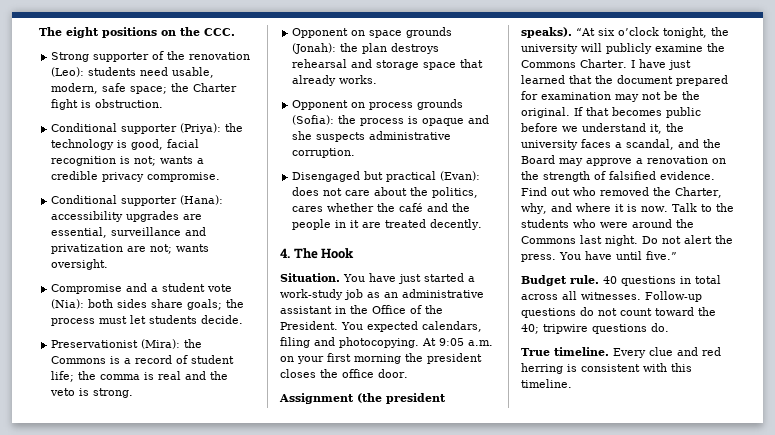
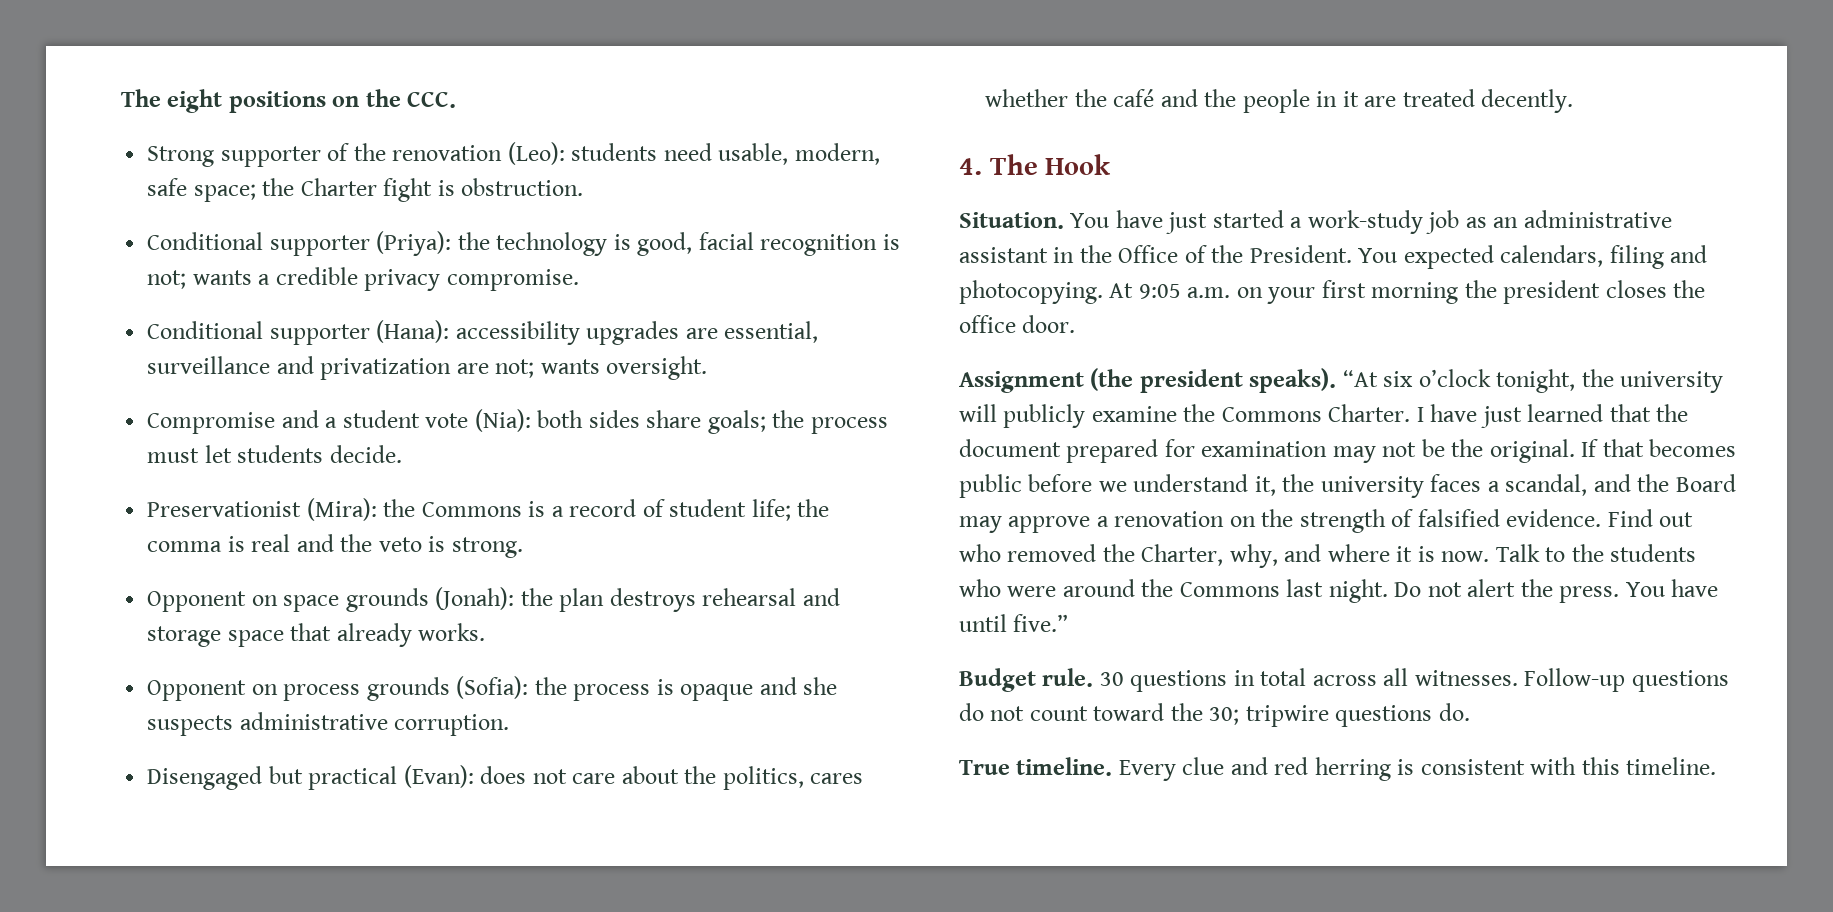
[603,276,617,284] 40 -> [1099,672,1124,686] 30
[521,324,539,334] 40; -> [1209,707,1240,725] 30;

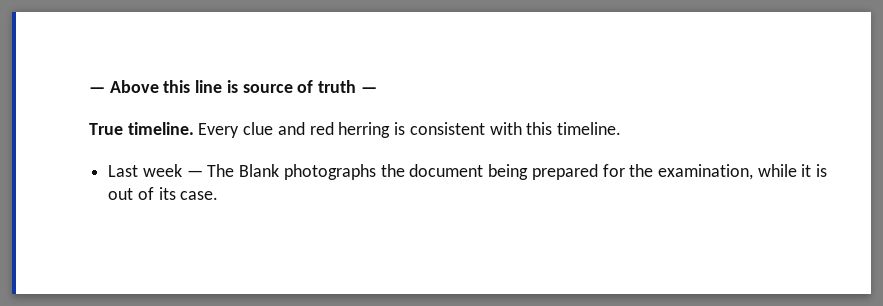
[121,89,457,113] [147,142,880,167] [147,178,584,202] [147,231,900,256] [147,267,579,291] [147,320,819,345] [147,356,708,380] [147,409,888,434] [147,445,402,463] [147,498,830,521] [147,534,523,558] [147,587,840,612] [147,623,486,647] [147,676,838,701] [147,712,510,736] [147,765,864,790] [985,89,1574,113] [959,154,1112,175] [959,210,1672,234] [959,245,1708,269] [959,280,1706,304] [959,315,1076,333] [959,368,1724,393] [959,404,1689,428] [959,439,1737,463] [959,474,1736,498] [959,509,1694,533] [959,544,1697,568] [959,579,1719,603] [959,614,1069,632] [959,668,1729,692] [959,703,1470,727] The eight positions on the CCC. // Strong supporter of the renovation (Leo): students need usable, modern, safe space; the Charter fight is obstruction. // Conditional supporter (Priya): the technology is good, facial recognition is not; wants a credible privacy compromise. // Conditional supporter (Hana): accessibility upgrades are essential, surveillance and privatization are not; wants oversight. // Compromise and a student vote (Nia): both sides share goals; the process must let students decide. // Preservationist (Mira): the Commons is a record of student life; the comma is real and the veto is strong. // Opponent on space grounds (Jonah): the plan destroys rehearsal and storage space that already works. // Opponent on process grounds (Sofia): the process is opaque and she suspects administrative corruption. // Disengaged but practical (Evan): does not care about the politics, cares whether the café and the people in it are treated decently. // 4. The Hook // Situation. You have just started a work-study job as an administrative assistant in the Office of the President. You expected calendars, filing and photocopying. At 9:05 a.m. on your first morning the president closes the office door. // Assignment (the president speaks). “At six o’clock tonight, the university will publicly examine the Commons Charter. I have just learned that the document prepared for examination may not be the original. If that becomes public before we understand it, the university faces a scandal, and the Board may approve a renovation on the strength of falsified evidence. Find out who removed the Charter, why, and where it is now. Talk to the students who were around the Commons last night. Do not alert the press. You have until five.” // Budget rule. 30 questions in total across all witnesses. Follow-up questions do not count toward the 30; tripwire questions do. -> [89,80,377,93] — Above this line is source of truth —
(1717, 766) none -> [108,164,828,180] [108,187,219,200] // Last week — The Blank photographs the document being prepared for the examination, while it is out of its case.

